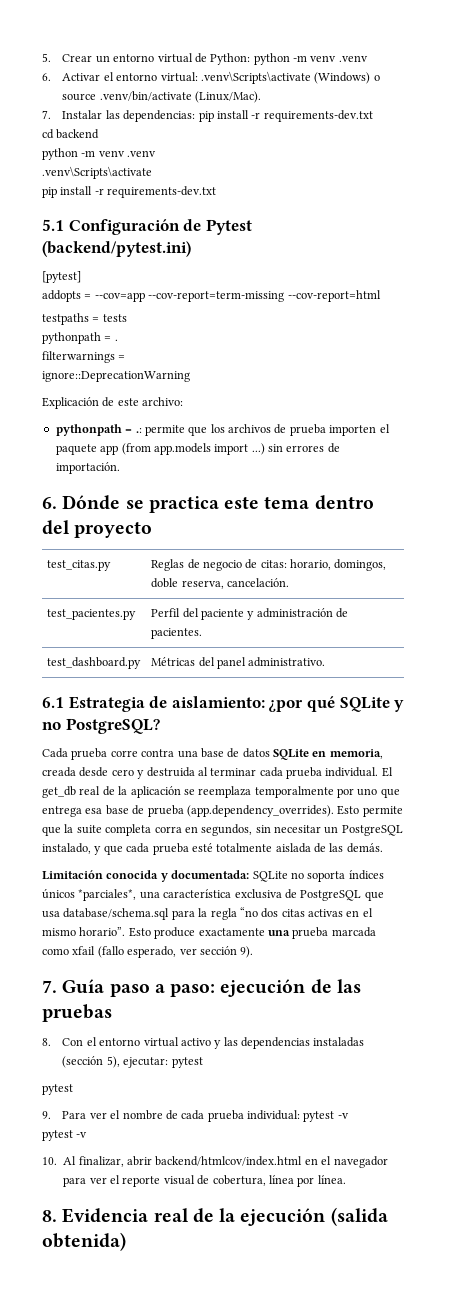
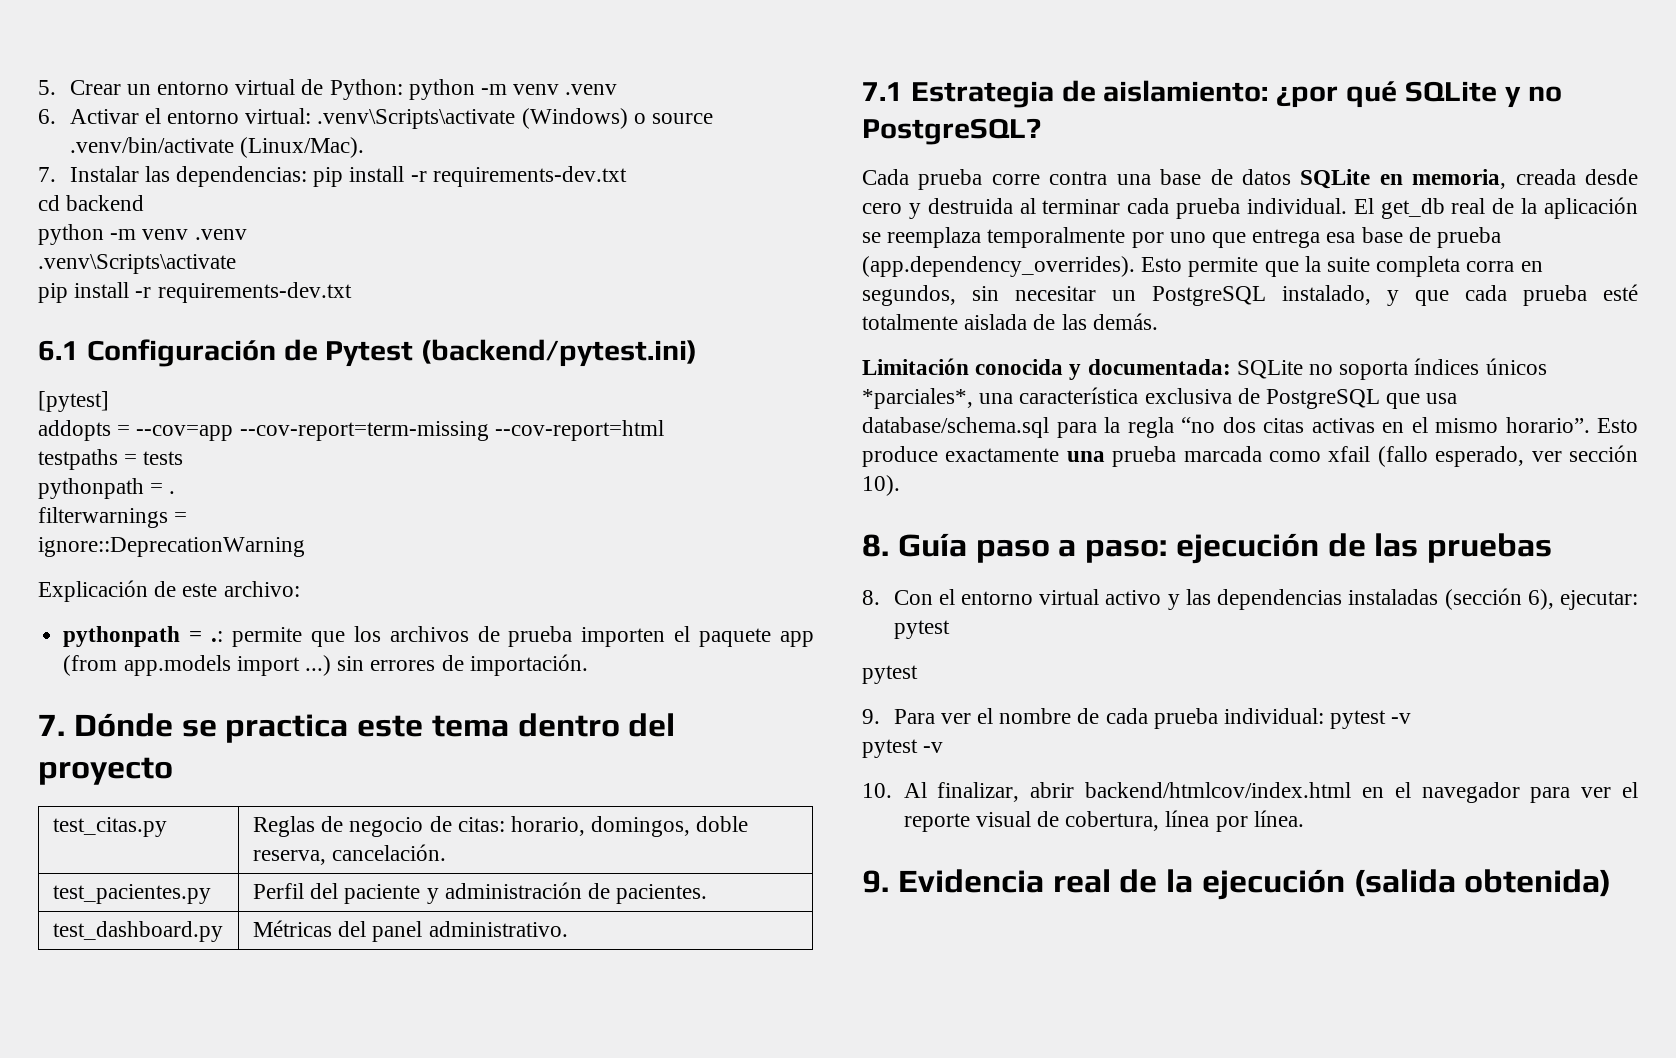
[42,219,64,231] 5.1 -> [38,340,79,361] 6.1
[42,497,57,509] 6. -> [38,714,65,736] 7.
[42,697,64,708] 6.1 -> [862,82,903,101] 7.1
[240,946,254,958] [42,980,57,993] 9). // 7. -> [862,475,900,496] [862,534,889,557] 10). // 8.
[106,1056,120,1068] 5), -> [1527,589,1554,610] 6),
[42,1210,57,1222] 8. -> [862,870,889,893] 9.

